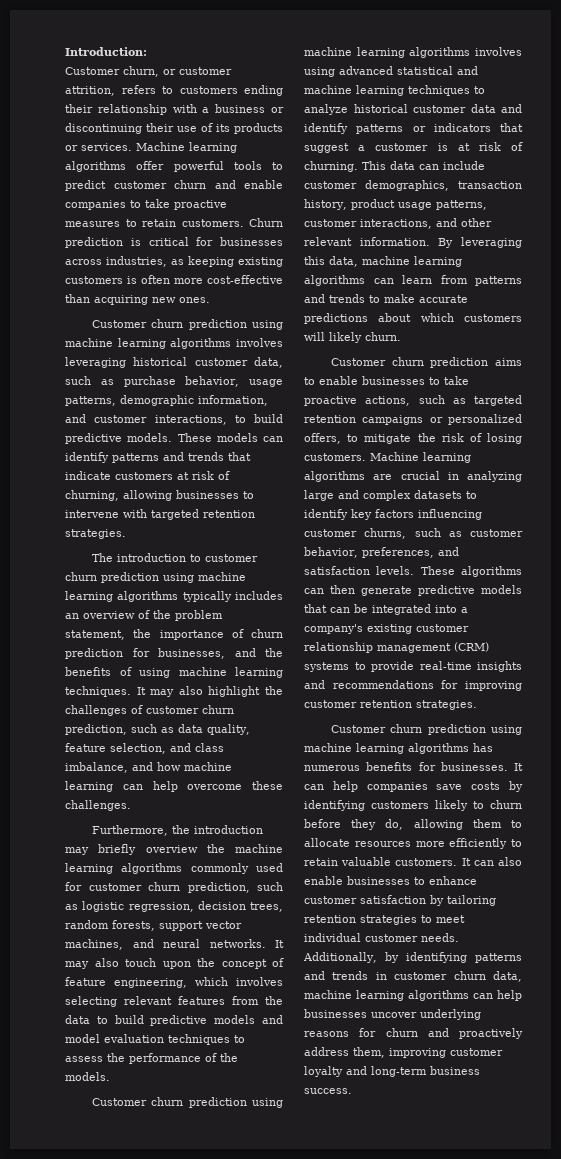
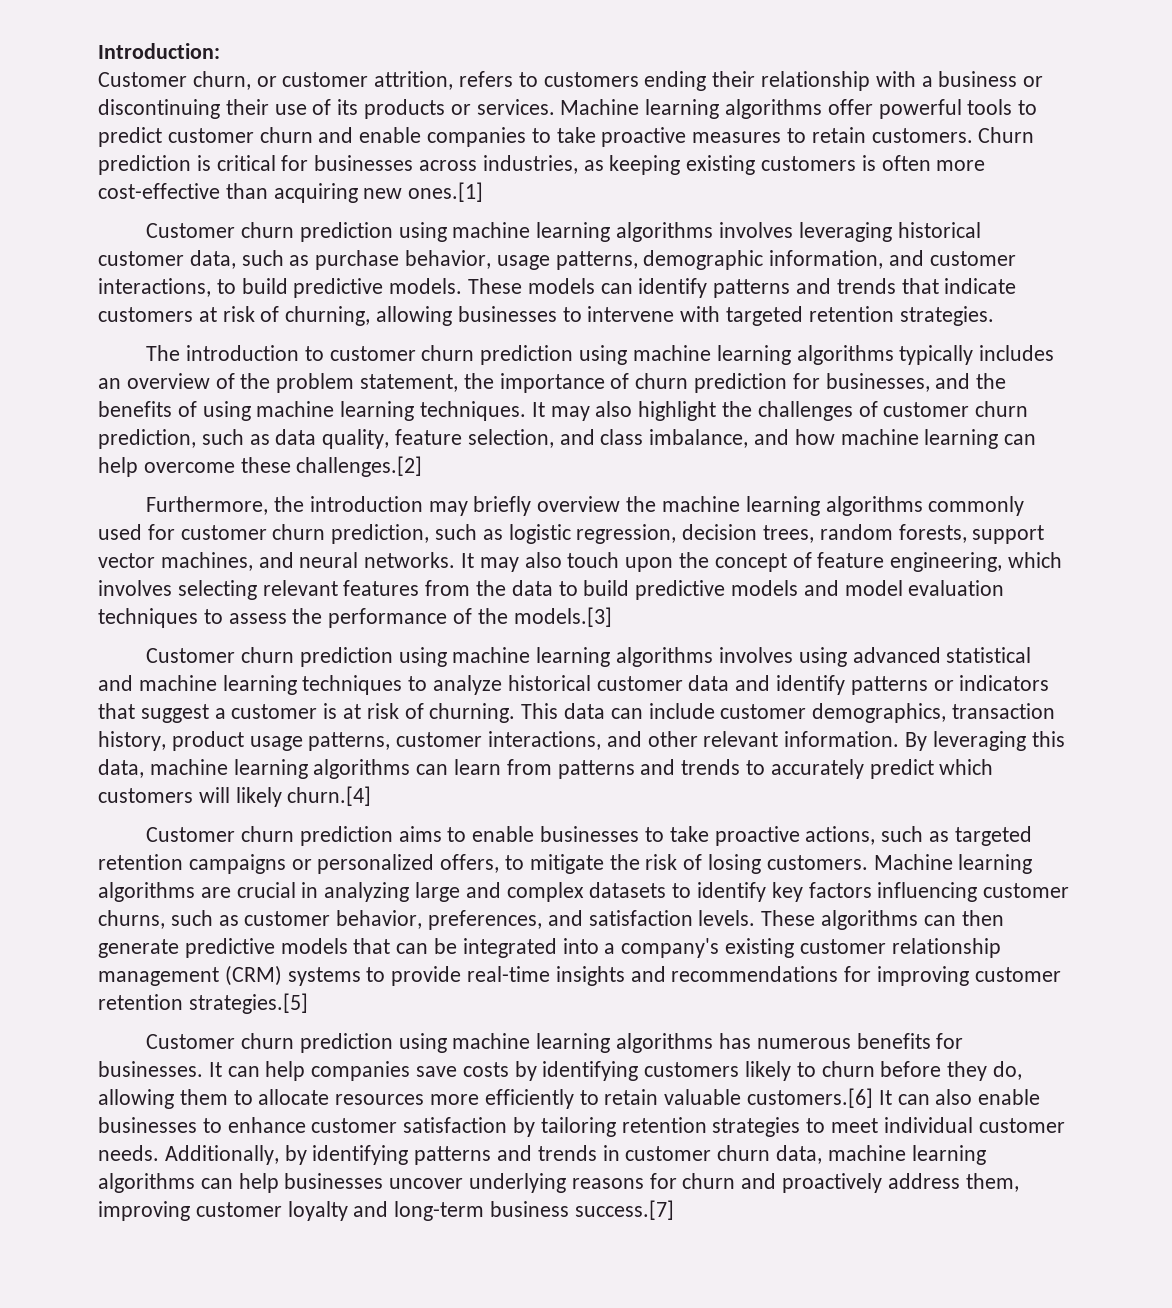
[179,297,210,303] ones. -> [408,182,484,202] ones.[1]
[65,800,131,811] challenges. -> [296,456,423,477] challenges.[2]
[65,1072,110,1081] models. -> [513,607,612,627] models.[3]
[384,294,468,303] [304,313,412,324] make accurate predictions about -> [770,759,934,779] accurately predict
[365,332,401,341] churn. -> [287,786,372,806] churn.[4]
[416,700,477,710] strategies. -> [188,993,308,1014] strategies.[5]
[395,858,458,866] customers. -> [747,1088,874,1108] customers.[6]
[304,1088,352,1094] success. -> [574,1200,674,1220] success.[7]

